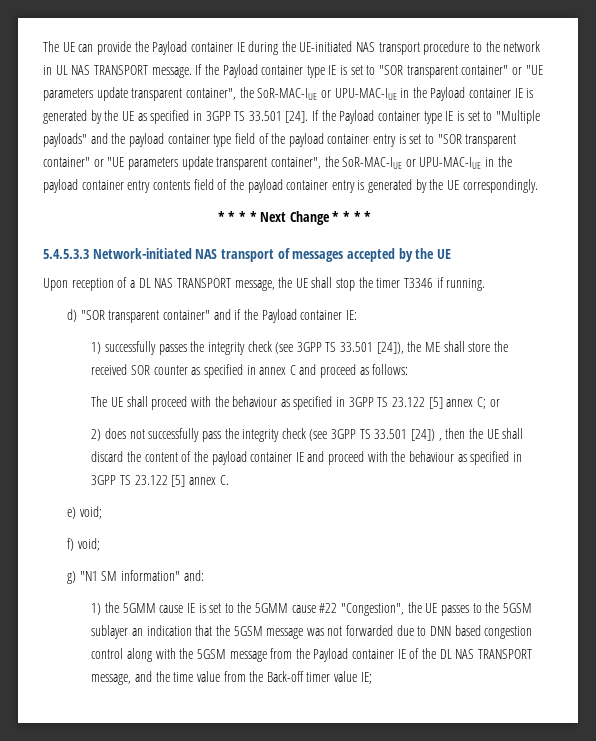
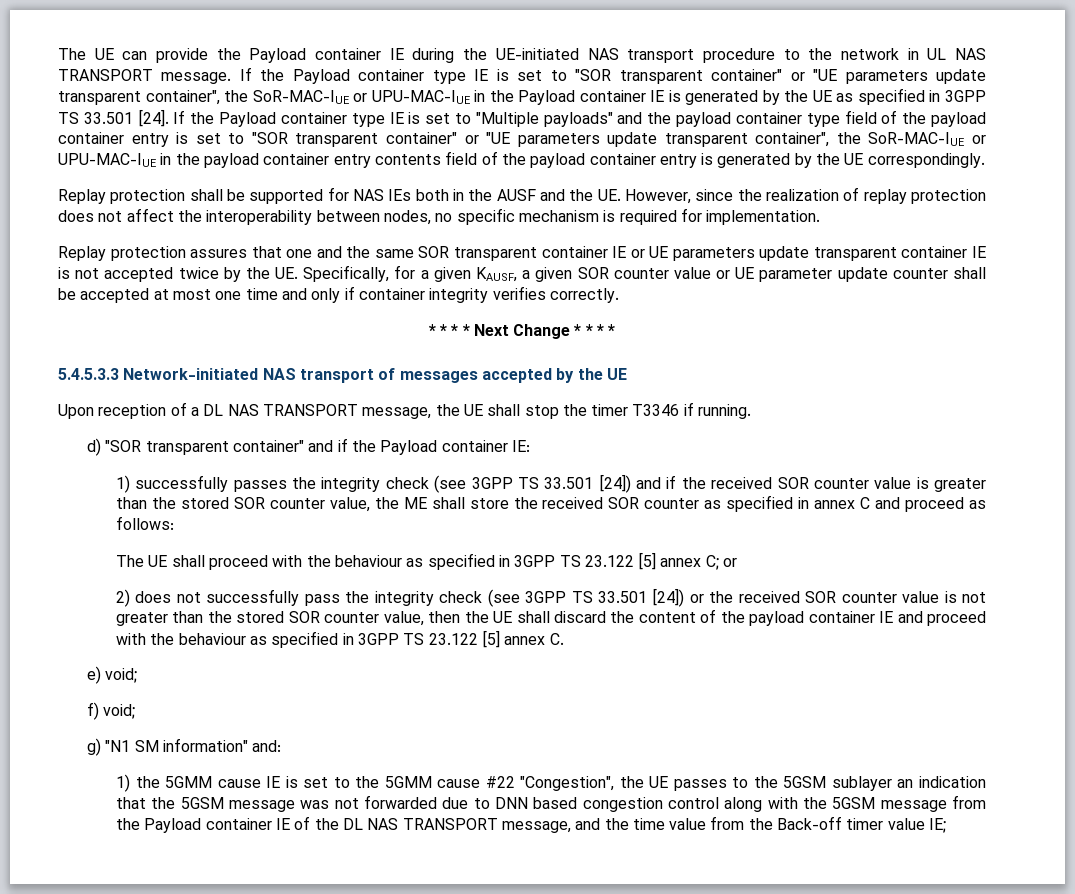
(538, 186) none -> [58,187,987,204] [58,208,821,225] [58,246,986,261] [58,265,986,282] [58,286,619,303] // Replay protection shall be supported for NAS IEs both in the AUSF and the UE. However, since the realization of replay protection does not affect the interoperability between nodes, no specific mechanism is required for implementation. // Replay protection assures that one and the same SOR transparent container IE or UE parameters update transparent container IE is not accepted twice by the UE. Specifically, for a given KAUSF, a given SOR counter value or UE parameter update counter shall be accepted at most one time and only if container integrity verifies correctly.
[376,342,404,354] [24]), -> [598,474,986,493] [115,497,370,512] [24]) and if the received SOR counter value is greater than the stored SOR counter value,
[438,438,442,441] , -> [689,591,987,603] [115,611,424,626] or the received SOR counter value is not greater than the stored SOR counter value,

